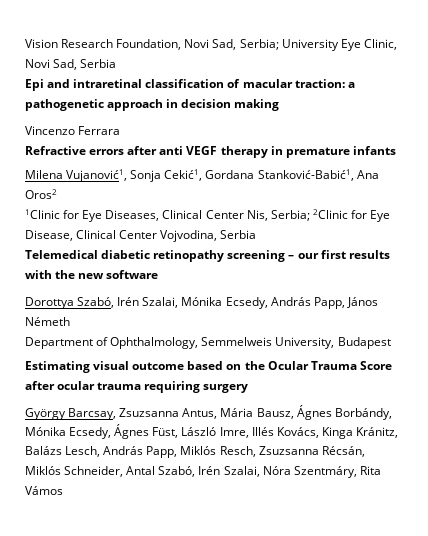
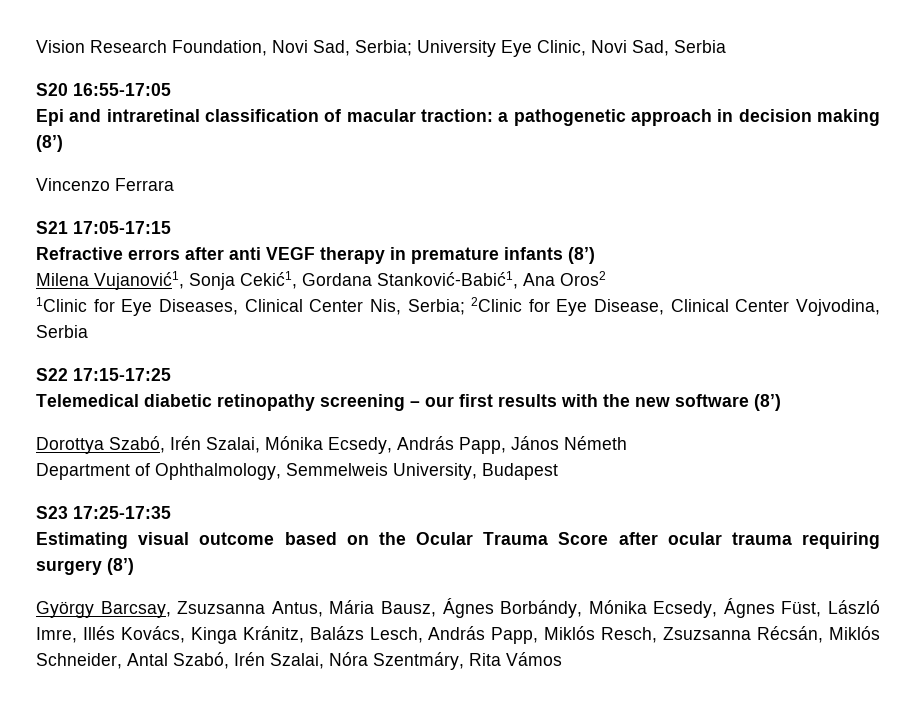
(117, 63) none -> [36,83,171,96] // S20 16:55-17:05
(280, 105) none -> [36,135,63,152] (8’)
(121, 130) none -> [36,221,171,234] // S21 17:05-17:15
(396, 150) none -> [568,247,595,264] (8’)
(257, 234) none -> [36,368,171,381] // S22 17:15-17:25
(159, 274) none -> [754,394,781,411] (8’)
(391, 343) none -> [36,506,171,519] // S23 17:25-17:35
(249, 388) none -> [107,558,134,575] (8’)

